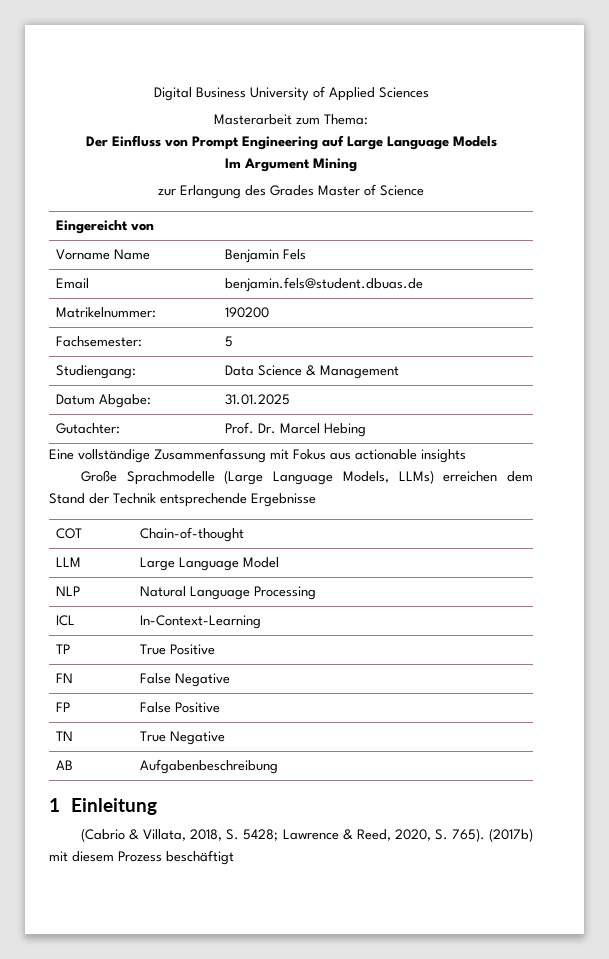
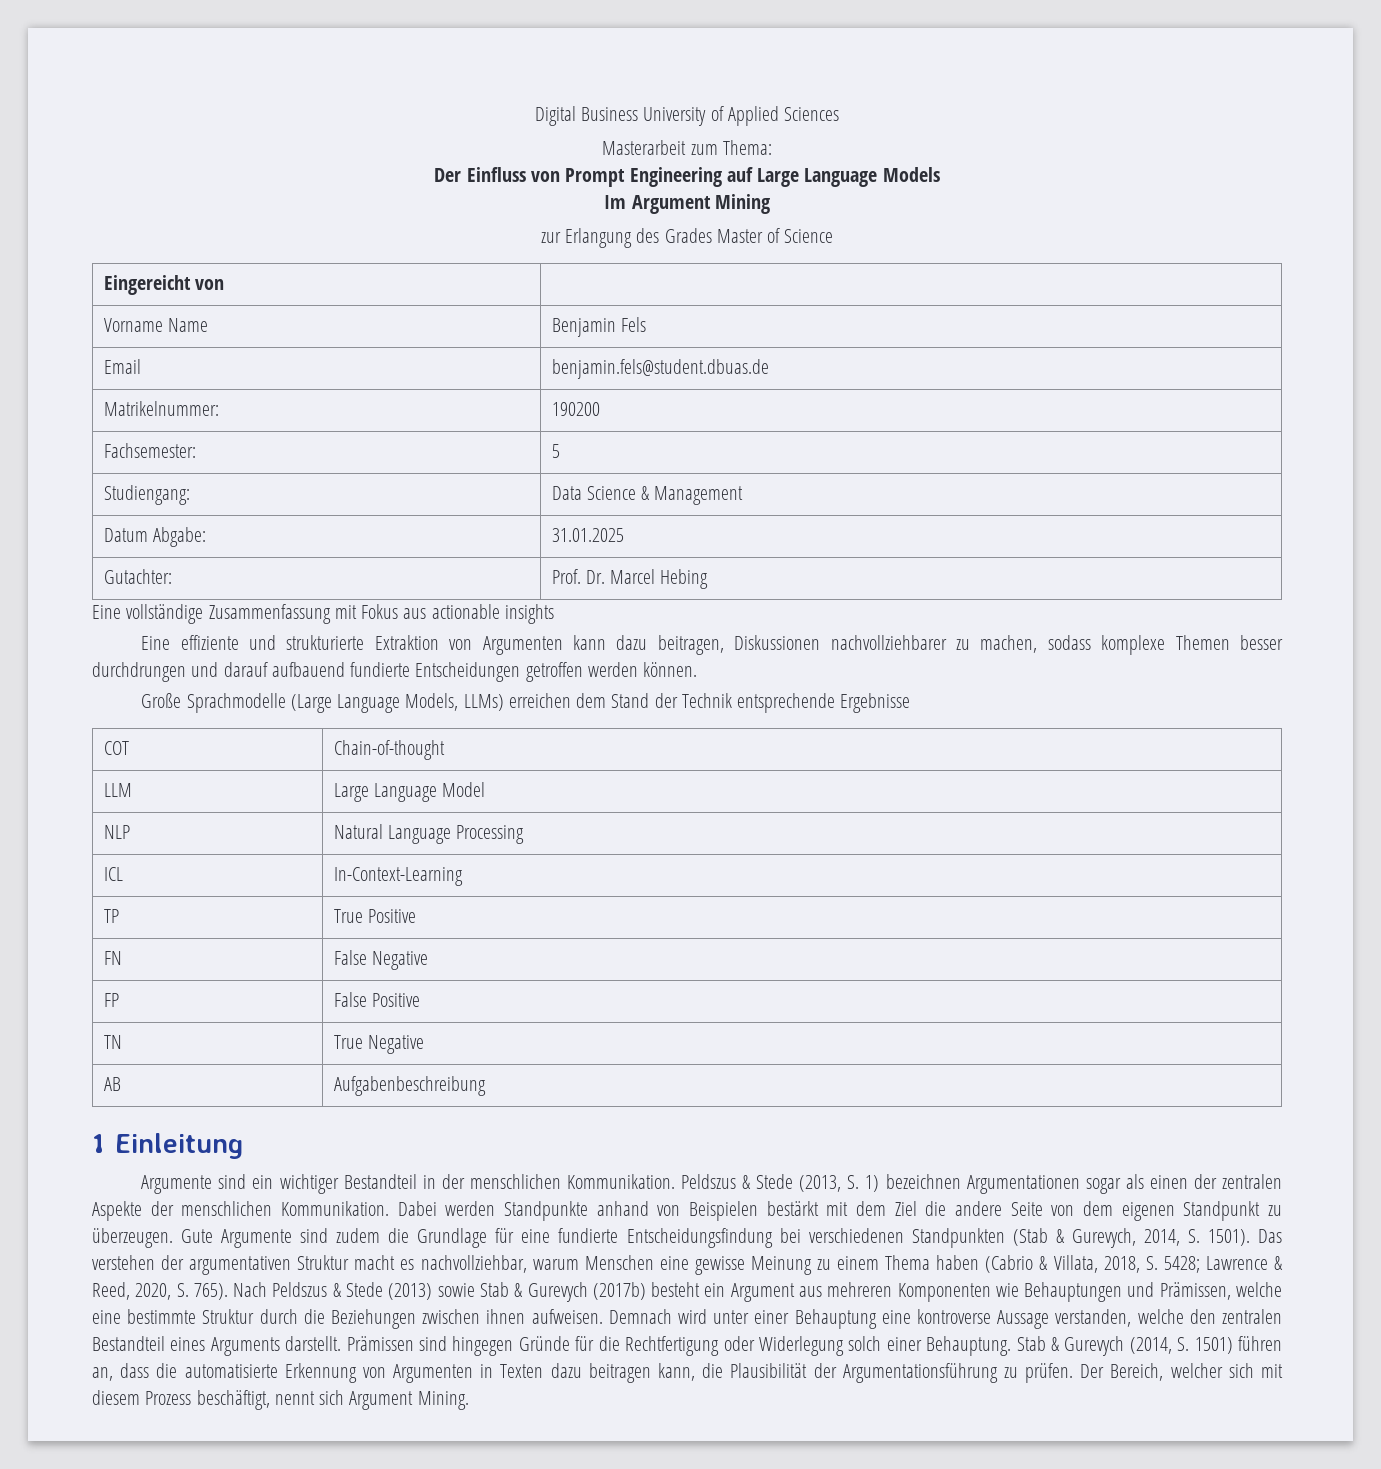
(466, 456) none -> [141,635,1283,655] [92,662,698,682] // Eine effiziente und strukturierte Extraktion von Argumenten kann dazu beitragen, Diskussionen nachvollziehbarer zu machen, sodass komplexe Themen besser durchdrungen und darauf aufbauend fundierte Entscheidungen getroffen werden können.
(157, 806) none -> [141,1174,1282,1194] [92,1201,1282,1221] [92,1228,1282,1248] [92,1255,980,1275] Argumente sind ein wichtiger Bestandteil in der menschlichen Kommunikation. Peldszus & Stede (2013, S. 1) bezeichnen Argumentationen sogar als einen der zentralen Aspekte der menschlichen Kommunikation. Dabei werden Standpunkte anhand von Beispielen bestärkt mit dem Ziel die andere Seite von dem eigenen Standpunkt zu überzeugen. Gute Argumente sind zudem die Grundlage für eine fundierte Entscheidungsfindung bei verschiedenen Standpunkten (Stab & Gurevych, 2014, S. 1501). Das verstehen der argumentativen Struktur macht es nachvollziehbar, warum Menschen eine gewisse Meinung zu einem Thema haben
[488,828,533,842] [49,850,234,865] (2017b) mit diesem Prozess beschäftigt -> [233,1282,1282,1302] [92,1309,1283,1329] [92,1336,1282,1356] [92,1363,1283,1383] [92,1390,469,1410] Nach Peldszus & Stede (2013) sowie Stab & Gurevych (2017b) besteht ein Argument aus mehreren Komponenten wie Behauptungen und Prämissen, welche eine bestimmte Struktur durch die Beziehungen zwischen ihnen aufweisen. Demnach wird unter einer Behauptung eine kontroverse Aussage verstanden, welche den zentralen Bestandteil eines Arguments darstellt. Prämissen sind hingegen Gründe für die Rechtfertigung oder Widerlegung solch einer Behauptung. Stab & Gurevych (2014, S. 1501) führen an, dass die automatisierte Erkennung von Argumenten in Texten dazu beitragen kann, die Plausibilität der Argumentationsführung zu prüfen. Der Bereich, welcher sich mit diesem Prozess beschäftigt, nennt sich Argument Mining.

